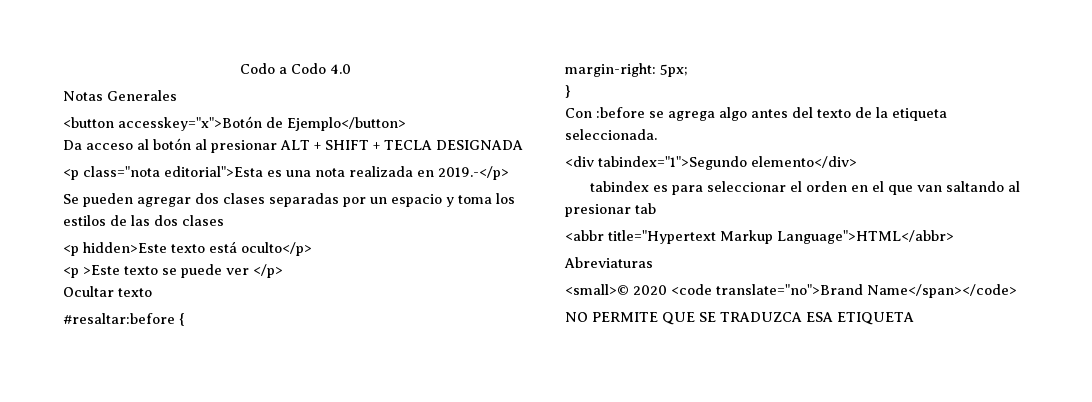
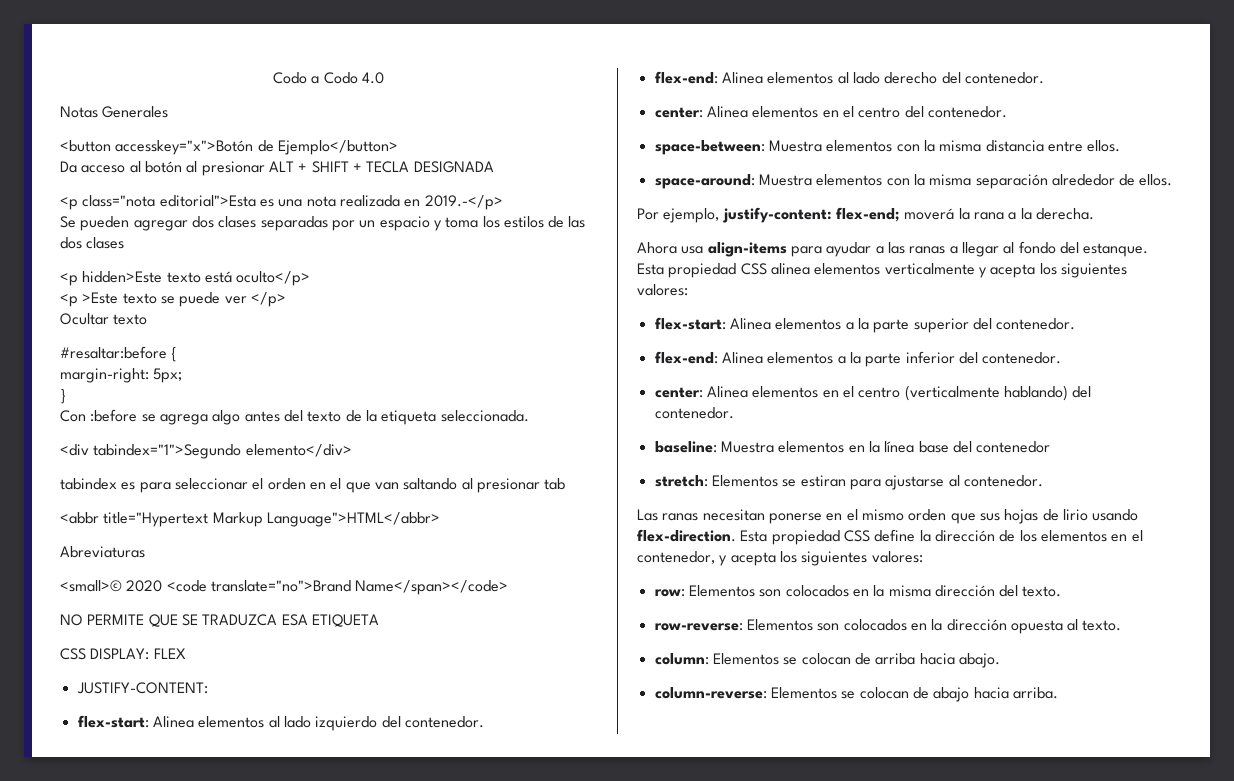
(914, 318) none -> [60,648,186,660] [76,682,208,694] [77,715,484,731] [654,71,1044,84] [654,106,1007,118] [654,140,1121,155] [654,174,1173,189] [637,207,1094,223] [637,241,1149,257] [637,263,1127,278] [637,284,688,296] [654,317,1076,333] [654,351,1062,367] [654,385,1092,401] [654,407,734,419] [654,441,1051,453] [654,475,1043,490] [637,509,1139,524] [637,529,1143,545] [637,551,923,566] [654,585,1062,597] [654,619,1122,634] [654,653,1000,668] [654,687,1058,702] // CSS DISPLAY: FLEX // JUSTIFY-CONTENT: // flex-start: Alinea elementos al lado izquierdo del contenedor. // flex-end: Alinea elementos al lado derecho del contenedor. // center: Alinea elementos en el centro del contenedor. // space-between: Muestra elementos con la misma distancia entre ellos. // space-around: Muestra elementos con la misma separación alrededor de ellos. // Por ejemplo, justify-content: flex-end; moverá la rana a la derecha. // Ahora usa align-items para ayudar a las ranas a llegar al fondo del estanque. Esta propiedad CSS alinea elementos verticalmente y acepta los siguientes valores: // flex-start: Alinea elementos a la parte superior del contenedor. // flex-end: Alinea elementos a la parte inferior del contenedor. // center: Alinea elementos en el centro (verticalmente hablando) del contenedor. // baseline: Muestra elementos en la línea base del contenedor // stretch: Elementos se estiran para ajustarse al contenedor. // Las ranas necesitan ponerse en el mismo orden que sus hojas de lirio usando flex-direction. Esta propiedad CSS define la dirección de los elementos en el contenedor, y acepta los siguientes valores: // row: Elementos son colocados en la misma dirección del texto. // row-reverse: Elementos son colocados en la dirección opuesta al texto. // column: Elementos se colocan de arriba hacia abajo. // column-reverse: Elementos se colocan de abajo hacia arriba.

